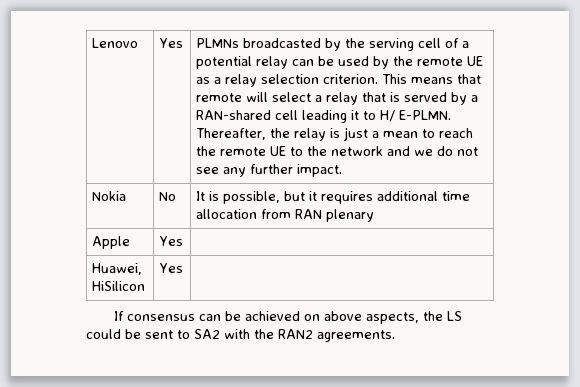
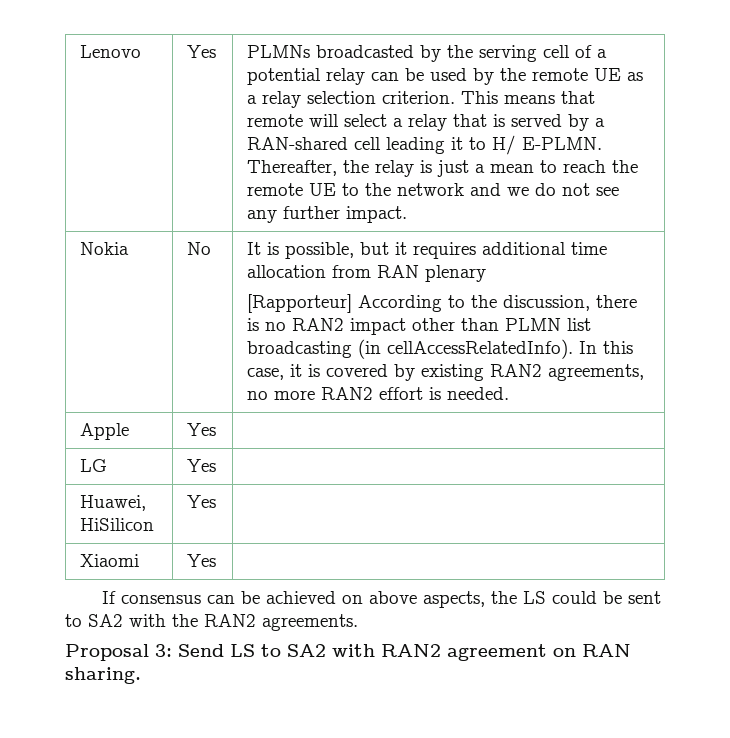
(374, 215) none -> [246,294,637,313] [246,318,591,335] [246,339,633,359] [246,364,644,381] [246,387,509,400] // [Rapporteur] According to the discussion, there is no RAN2 impact other than PLMN list broadcasting (in cellAccessRelatedInfo). In this case, it is covered by existing RAN2 agreements, no more RAN2 effort is needed.
(183, 241) none -> [79,459,107,472] [186,459,216,472] // LG | Yes |
(183, 268) none -> [79,554,139,567] [186,554,216,567] // Xiaomi | Yes |
(395, 336) none -> [65,644,631,661] [65,667,141,684] // Proposal 3: Send LS to SA2 with RAN2 agreement on RAN sharing.

